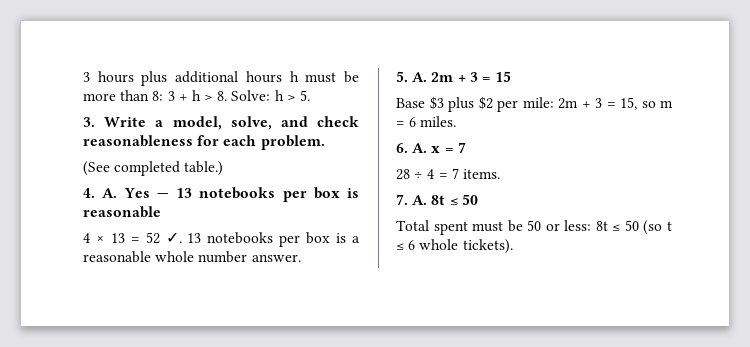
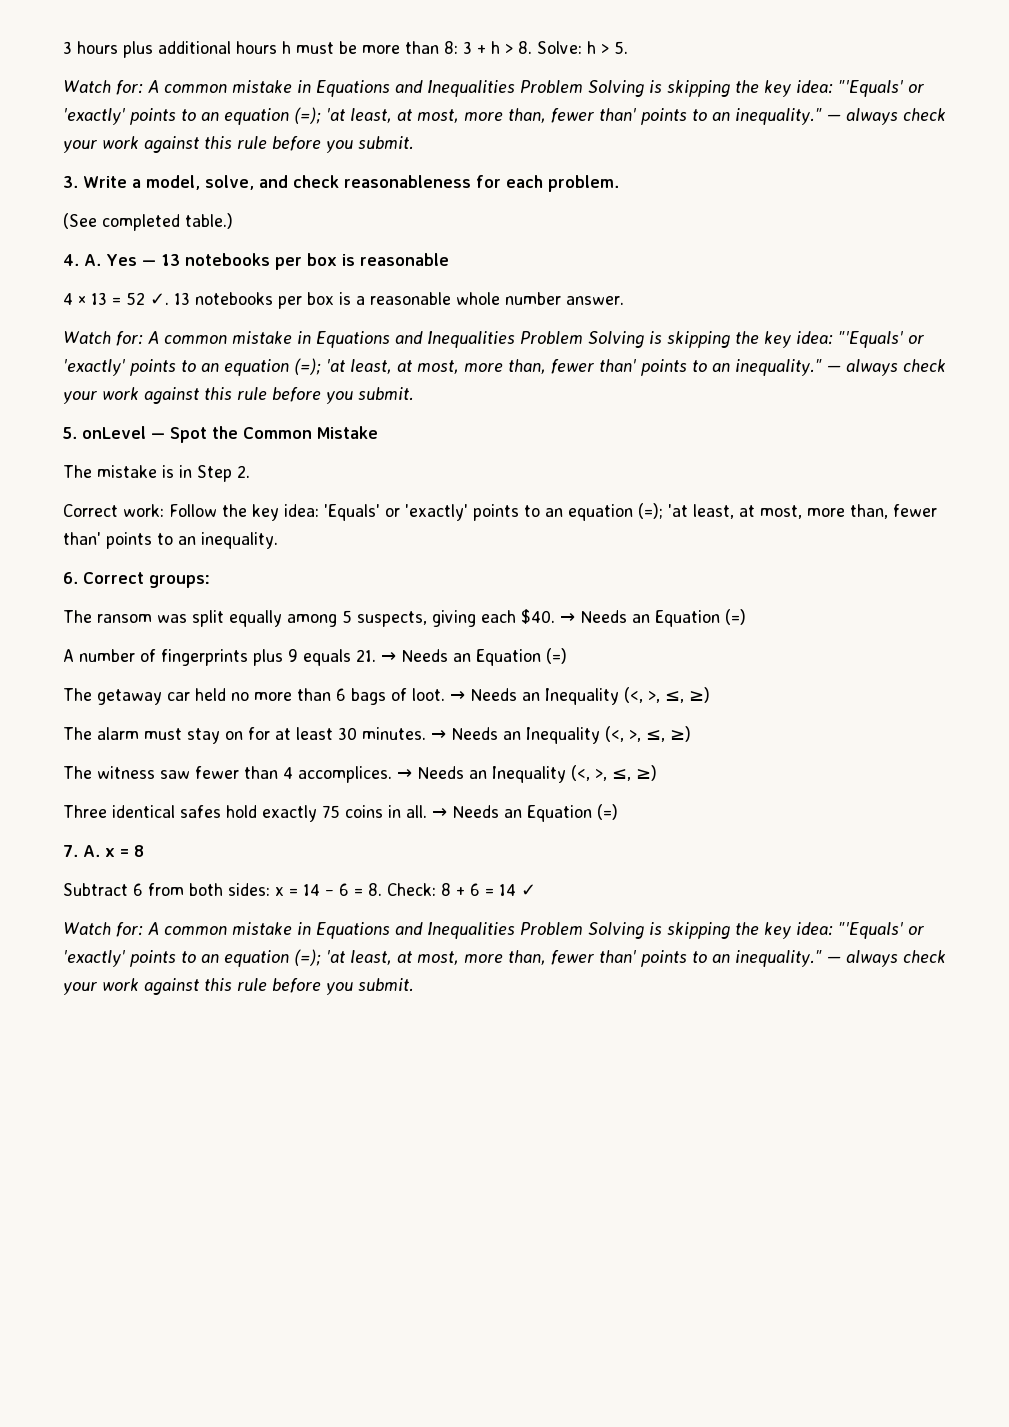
(311, 95) none -> [63,80,924,97] [63,107,946,125] [63,136,414,153] // Watch for: A common mistake in Equations and Inequalities Problem Solving is skipping the key idea: "'Equals' or 'exactly' points to an equation (=); 'at least, at most, more than, fewer than' points to an inequality." — always check your work against this rule before you submit.
[396,71,512,82] [396,96,673,112] [396,116,457,127] [396,142,466,153] [396,168,500,180] [396,194,478,205] [396,220,672,235] [396,239,513,254] 5. A. 2m + 3 = 15 // Base $3 plus $2 per mile: 2m + 3 = 15, so m = 6 miles. // 6. A. x = 7 // 28 ÷ 4 = 7 items. // 7. A. 8t ≤ 50 // Total spent must be 50 or less: 8t ≤ 50 (so t ≤ 6 whole tickets). -> [63,331,924,348] [63,358,946,376] [63,387,414,404] [63,426,378,443] [63,465,250,482] [63,503,937,521] [63,532,278,549] [63,572,210,588] [63,609,746,627] [63,648,567,666] [63,687,710,705] [63,726,691,744] [63,765,657,783] [63,804,618,822] [63,845,144,857] [63,883,536,896] [63,922,924,939] [63,949,946,967] [63,978,414,995] Watch for: A common mistake in Equations and Inequalities Problem Solving is skipping the key idea: "'Equals' or 'exactly' points to an equation (=); 'at least, at most, more than, fewer than' points to an inequality." — always check your work against this rule before you submit. // 5. onLevel — Spot the Common Mistake // The mistake is in Step 2. // Correct work: Follow the key idea: 'Equals' or 'exactly' points to an equation (=); 'at least, at most, more than, fewer than' points to an inequality. // 6. Correct groups: // The ransom was split equally among 5 suspects, giving each $40. → Needs an Equation (=) // A number of fingerprints plus 9 equals 21. → Needs an Equation (=) // The getaway car held no more than 6 bags of loot. → Needs an Inequality (<, >, ≤, ≥) // The alarm must stay on for at least 30 minutes. → Needs an Inequality (<, >, ≤, ≥) // The witness saw fewer than 4 accomplices. → Needs an Inequality (<, >, ≤, ≥) // Three identical safes hold exactly 75 coins in all. → Needs an Equation (=) // 7. A. x = 8 // Subtract 6 from both sides: x = 14 − 6 = 8. Check: 8 + 6 = 14 ✓ // Watch for: A common mistake in Equations and Inequalities Problem Solving is skipping the key idea: "'Equals' or 'exactly' points to an equation (=); 'at least, at most, more than, fewer than' points to an inequality." — always check your work against this rule before you submit.

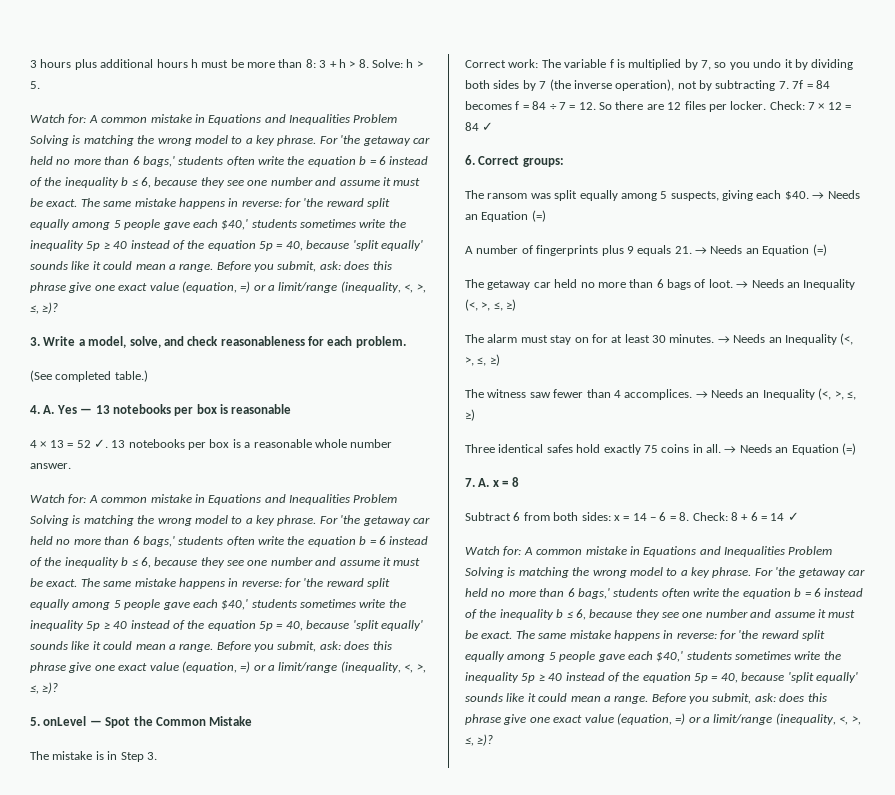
[666,80,924,97] [63,107,946,125] [63,136,414,153] skipping the key idea: "'Equals' or 'exactly' points to an equation (=); 'at least, at most, more than, fewer than' points to an inequality." — always check your work against this rule before you submit. -> [83,135,430,146] [30,156,429,167] [30,177,421,188] [30,198,391,209] [30,219,406,230] [30,240,423,251] [30,261,392,272] [30,281,426,293] [30,302,59,314] matching the wrong model to a key phrase. For 'the getaway car held no more than 6 bags,' students often write the equation b = 6 instead of the inequality b ≤ 6, because they see one number and assume it must be exact. The same mistake happens in reverse: for 'the reward split equally among 5 people gave each $40,' students sometimes write the inequality 5p ≥ 40 instead of the equation 5p = 40, because 'split equally' sounds like it could mean a range. Before you submit, ask: does this phrase give one exact value (equation, =) or a limit/range (inequality, <, >, ≤, ≥)?
[666,331,924,348] [63,358,946,376] [63,387,414,404] skipping the key idea: "'Equals' or 'exactly' points to an equation (=); 'at least, at most, more than, fewer than' points to an inequality." — always check your work against this rule before you submit. -> [83,515,430,526] [30,536,429,547] [30,557,421,568] [30,578,391,589] [30,599,406,610] [30,620,423,631] [30,641,392,652] [30,661,426,673] [30,682,59,694] matching the wrong model to a key phrase. For 'the getaway car held no more than 6 bags,' students often write the equation b = 6 instead of the inequality b ≤ 6, because they see one number and assume it must be exact. The same mistake happens in reverse: for 'the reward split equally among 5 people gave each $40,' students sometimes write the inequality 5p ≥ 40 instead of the equation 5p = 40, because 'split equally' sounds like it could mean a range. Before you submit, ask: does this phrase give one exact value (equation, =) or a limit/range (inequality, <, >, ≤, ≥)?
[237,465,250,478] 2. -> [146,752,157,760] 3.
[169,503,937,521] [63,532,278,549] Follow the key idea: 'Equals' or 'exactly' points to an equation (=); 'at least, at most, more than, fewer than' points to an inequality. -> [541,59,854,70] [465,79,830,91] [465,101,852,112] [465,122,494,131] The variable f is multiplied by 7, so you undo it by dividing both sides by 7 (the inverse operation), not by subtracting 7. 7f = 84 becomes f = 84 ÷ 7 = 12. So there are 12 files per locker. Check: 7 × 12 = 84 ✓
[666,922,924,939] [63,949,946,967] [63,978,414,995] skipping the key idea: "'Equals' or 'exactly' points to an equation (=); 'at least, at most, more than, fewer than' points to an inequality." — always check your work against this rule before you submit. -> [518,567,865,578] [465,588,864,599] [465,609,856,620] [465,630,826,641] [465,651,841,662] [465,672,858,683] [465,693,827,704] [465,713,861,725] [465,734,494,746] matching the wrong model to a key phrase. For 'the getaway car held no more than 6 bags,' students often write the equation b = 6 instead of the inequality b ≤ 6, because they see one number and assume it must be exact. The same mistake happens in reverse: for 'the reward split equally among 5 people gave each $40,' students sometimes write the inequality 5p ≥ 40 instead of the equation 5p = 40, because 'split equally' sounds like it could mean a range. Before you submit, ask: does this phrase give one exact value (equation, =) or a limit/range (inequality, <, >, ≤, ≥)?

